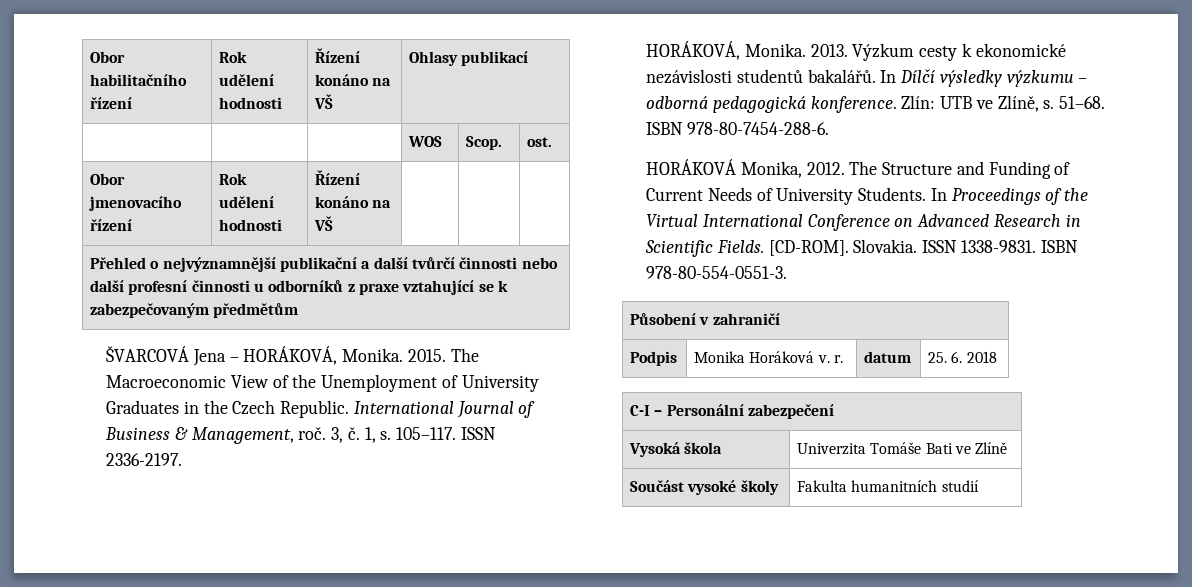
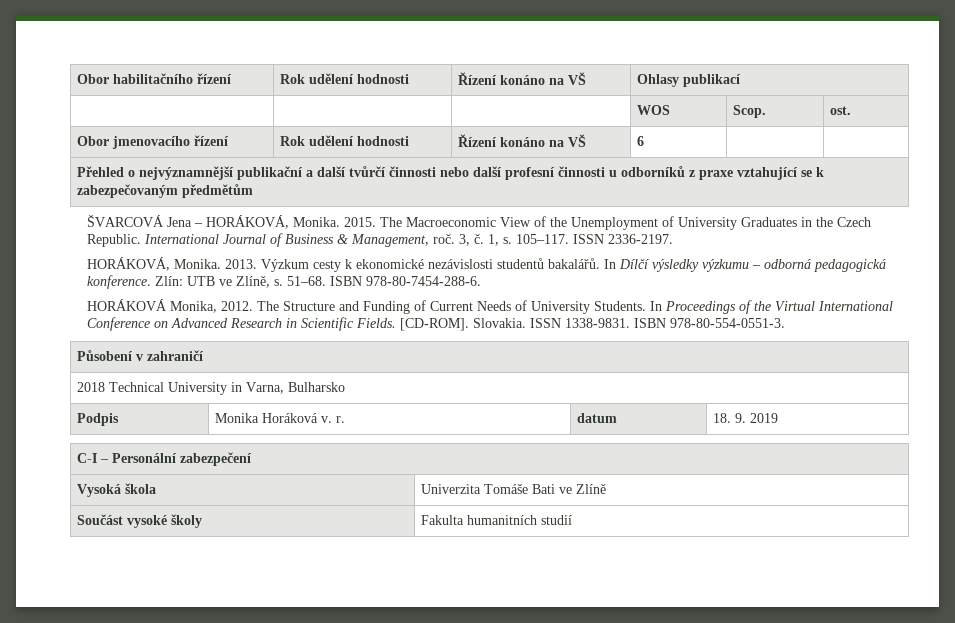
(334, 223) none -> [637,136,645,146] 6
(780, 319) none -> [77,382,346,395] // 2018 Technical University in Varna, Bulharsko
[928,351,997,363] 25. 6. 2018 -> [713,413,779,423] 18. 9. 2019

